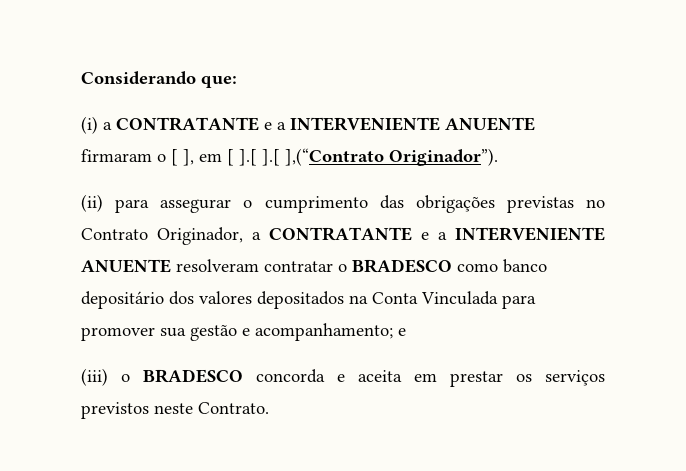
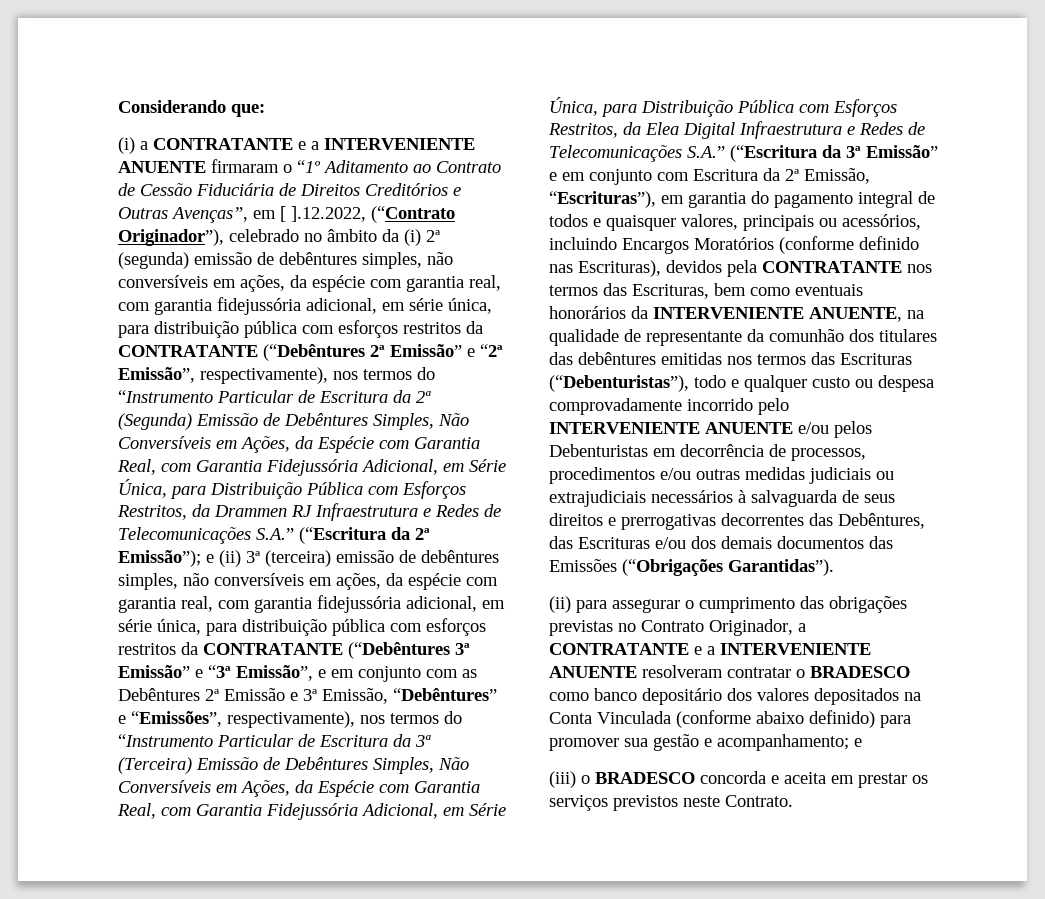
[171,148,498,166] [ ], em [ ].[ ].[ ],(“Contrato Originador”). -> [297,160,501,173] [118,183,461,196] [118,206,455,223] [118,229,441,246] [118,252,453,269] [118,275,501,292] [118,297,492,315] [118,320,483,338] [118,344,503,361] [118,367,435,384] [118,390,431,403] [118,413,469,430] [118,436,480,453] [117,459,506,476] [118,479,466,499] [117,503,501,521] [118,527,430,544] [118,550,499,567] [118,573,498,590] [118,595,505,613] [118,618,486,636] [118,642,470,659] [118,665,477,682] [118,688,497,704] [118,711,462,728] [118,734,431,747] [118,757,469,774] [118,780,480,797] [117,803,506,820] [549,97,897,117] [548,121,925,139] [549,145,938,162] [549,168,870,185] [549,191,935,208] [549,214,921,231] [549,236,919,254] [549,260,932,277] [549,283,863,299] [549,306,924,322] [549,329,937,346] [549,352,912,365] [549,375,934,392] [549,398,789,415] [549,421,872,438] [549,444,866,461] [549,467,894,484] [549,490,895,507] [549,513,925,530] [549,536,893,549] [549,559,834,576] “1º Aditamento ao Contrato de Cessão Fiduciária de Direitos Creditórios e Outras Avenças”, em [ ].12.2022, (“Contrato Originador”), celebrado no âmbito da (i) 2ª (segunda) emissão de debêntures simples, não conversíveis em ações, da espécie com garantia real, com garantia fidejussória adicional, em série única, para distribuição pública com esforços restritos da CONTRATANTE (“Debêntures 2ª Emissão” e “2ª Emissão”, respectivamente), nos termos do “Instrumento Particular de Escritura da 2ª (Segunda) Emissão de Debêntures Simples, Não Conversíveis em Ações, da Espécie com Garantia Real, com Garantia Fidejussória Adicional, em Série Única, para Distribuição Pública com Esforços Restritos, da Drammen RJ Infraestrutura e Redes de Telecomunicações S.A.” (“Escritura da 2ª Emissão”); e (ii) 3ª (terceira) emissão de debêntures simples, não conversíveis em ações, da espécie com garantia real, com garantia fidejussória adicional, em série única, para distribuição pública com esforços restritos da CONTRATANTE (“Debêntures 3ª Emissão” e “3ª Emissão”, e em conjunto com as Debêntures 2ª Emissão e 3ª Emissão, “Debêntures” e “Emissões”, respectivamente), nos termos do “Instrumento Particular de Escritura da 3ª (Terceira) Emissão de Debêntures Simples, Não Conversíveis em Ações, da Espécie com Garantia Real, com Garantia Fidejussória Adicional, em Série Única, para Distribuição Pública com Esforços Restritos, da Elea Digital Infraestrutura e Redes de Telecomunicações S.A.” (“Escritura da 3ª Emissão” e em conjunto com Escritura da 2ª Emissão, “Escrituras”), em garantia do pagamento integral de todos e quaisquer valores, principais ou acessórios, incluindo Encargos Moratórios (conforme definido nas Escrituras), devidos pela CONTRATANTE nos termos das Escrituras, bem como eventuais honorários da INTERVENIENTE ANUENTE, na qualidade de representante da comunhão dos titulares das debêntures emitidas nos termos das Escrituras (“Debenturistas”), todo e qualquer custo ou despesa comprovadamente incorrido pelo INTERVENIENTE ANUENTE e/ou pelos Debenturistas em decorrência de processos, procedimentos e/ou outras medidas judiciais ou extrajudiciais necessários à salvaguarda de seus direitos e prerrogativas decorrentes das Debêntures, das Escrituras e/ou dos demais documentos das Emissões (“Obrigações Garantidas”).
(498, 298) none -> [676,710,875,728] (conforme abaixo definido)

